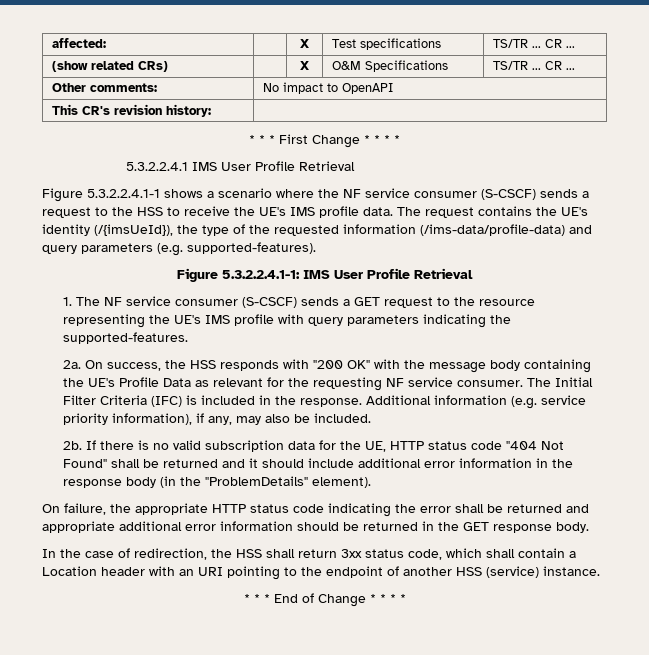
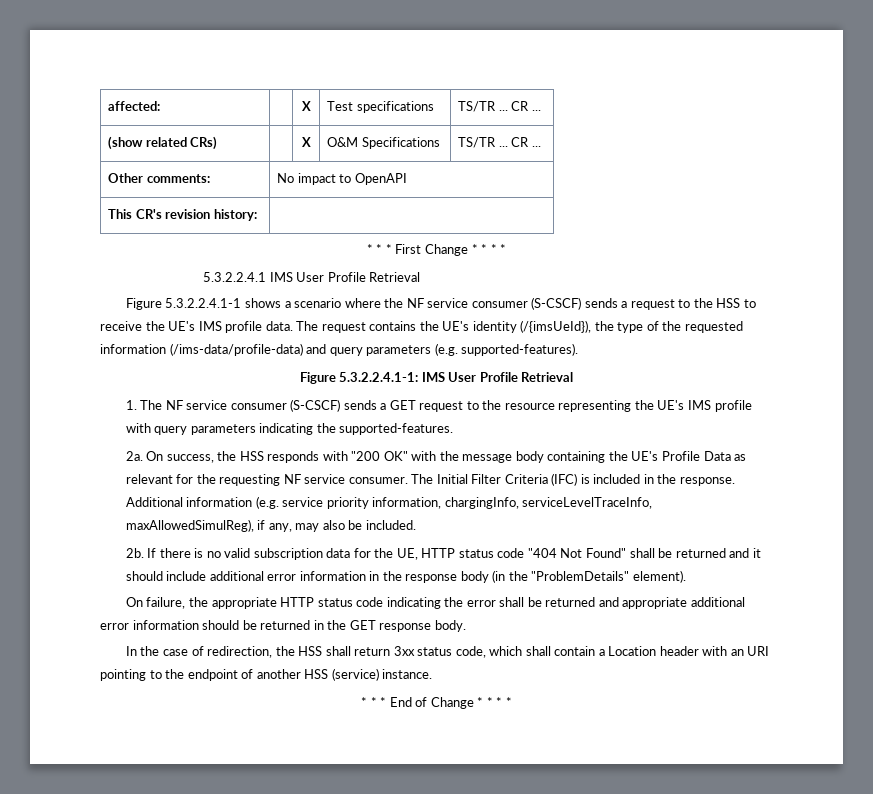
[112,413,193,425] information), -> [372,497,653,509] [125,519,254,532] information, chargingInfo, serviceLevelTraceInfo, maxAllowedSimulReg),

